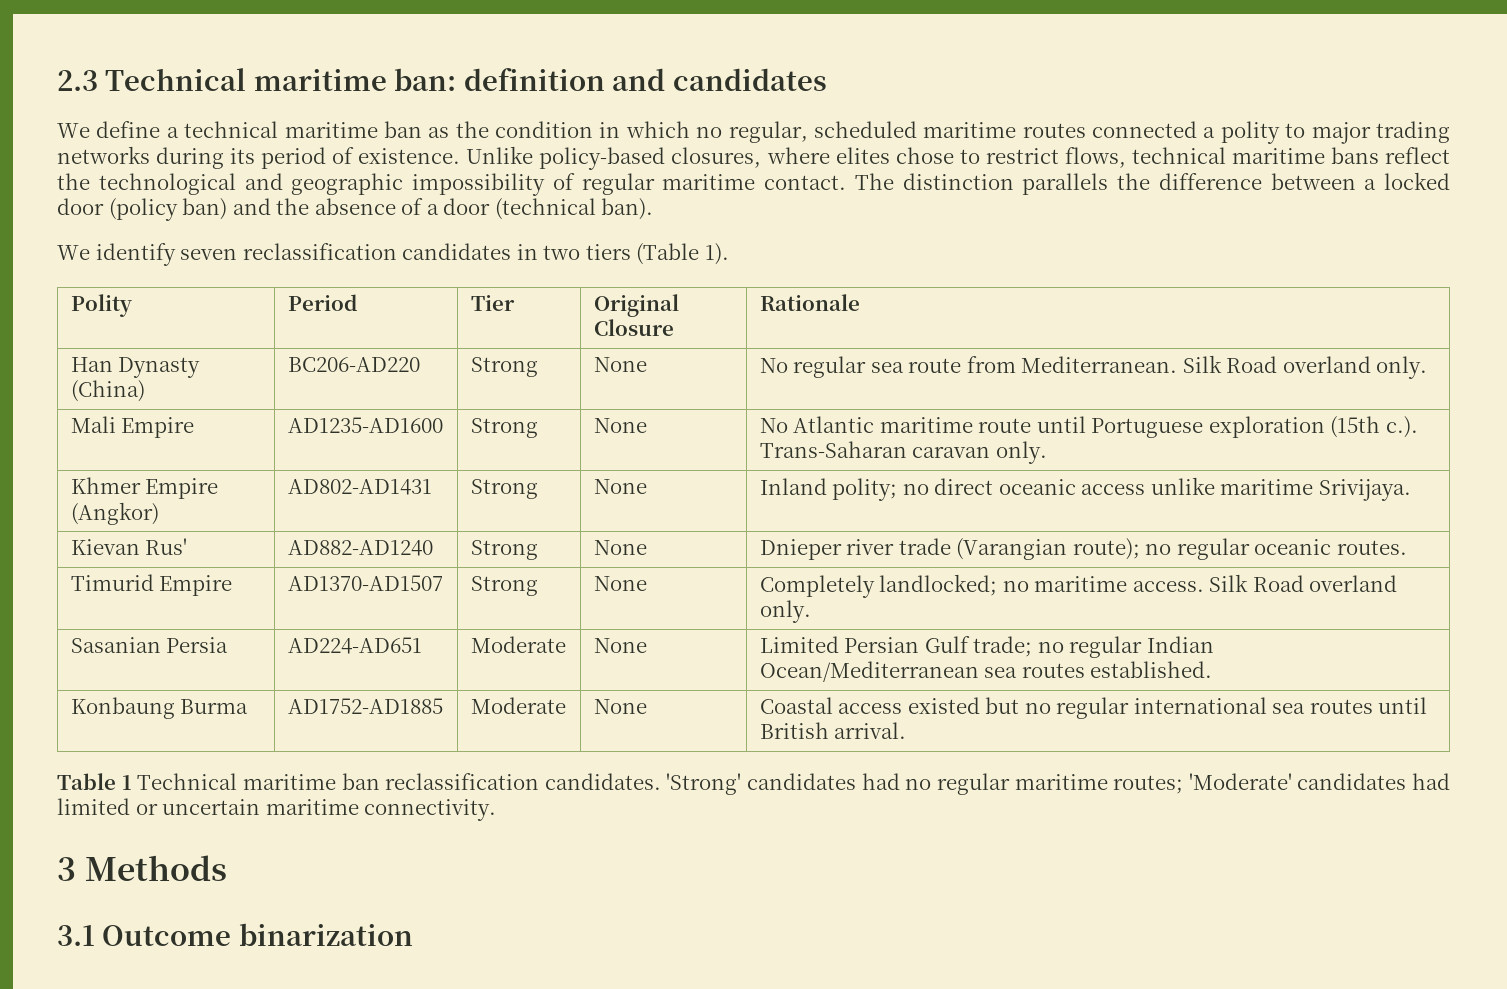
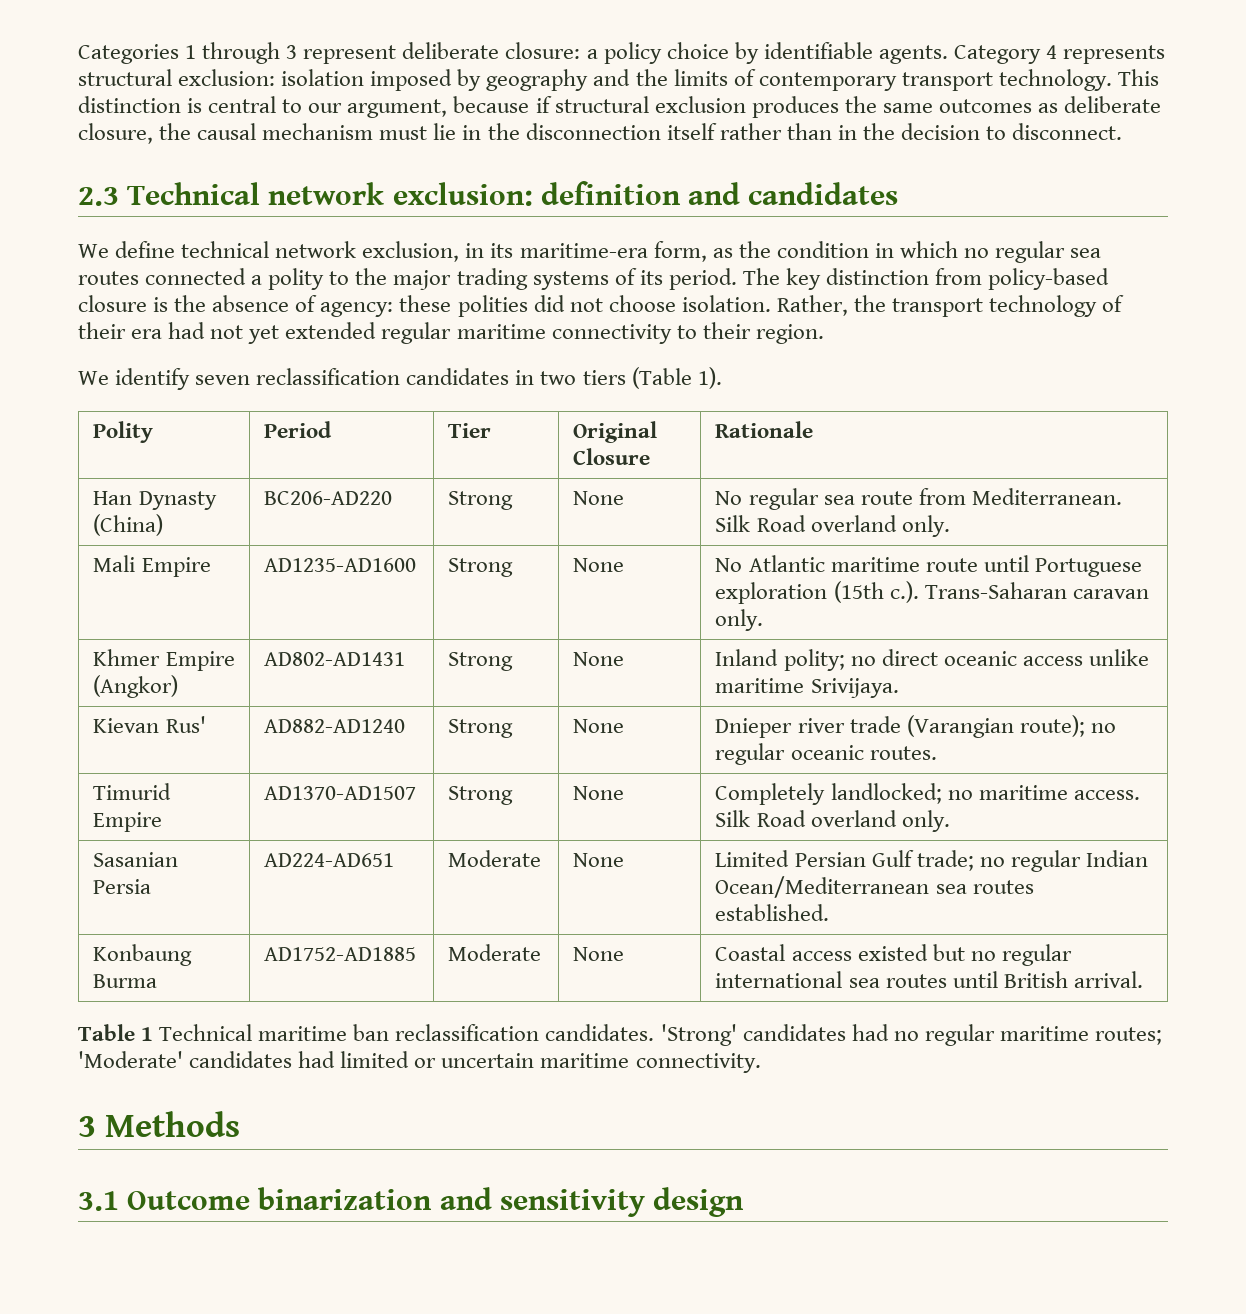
[57,68,457,91] 2.3 Technical maritime ban: -> [78,42,1166,64] [78,69,1159,91] [78,96,1162,118] [78,123,1123,144] [78,182,533,206] Categories 1 through 3 represent deliberate closure: a policy choice by identifiable agents. Category 4 represents structural exclusion: isolation imposed by geography and the limits of contemporary transport technology. This distinction is central to our argument, because if structural exclusion produces the same outcomes as deliberate closure, the causal mechanism must lie in the disconnection itself rather than in the decision to disconnect. // 2.3 Technical network exclusion:
[166,121,422,138] a technical maritime ban -> [181,241,707,262] technical network exclusion, in its maritime-era form,
[728,121,1017,143] regular, scheduled maritime -> [995,241,1102,263] regular sea
(1306, 130) none -> [355,268,388,285] the
[57,146,1451,170] [57,172,1450,196] [57,198,654,221] networks during its period of existence. Unlike policy-based closures, where elites chose to restrict flows, technical maritime bans reflect the technological and geographic impossibility of regular maritime contact. The distinction parallels the difference between a locked door (policy ban) and the absence of a door (technical ban). -> [532,268,1110,290] [78,295,1125,317] [78,322,824,344] systems of its period. The key distinction from policy-based closure is the absence of agency: these polities did not choose isolation. Rather, the transport technology of their era had not yet extended regular maritime connectivity to their region.
(413, 934) none -> [439,1187,745,1217] and sensitivity design

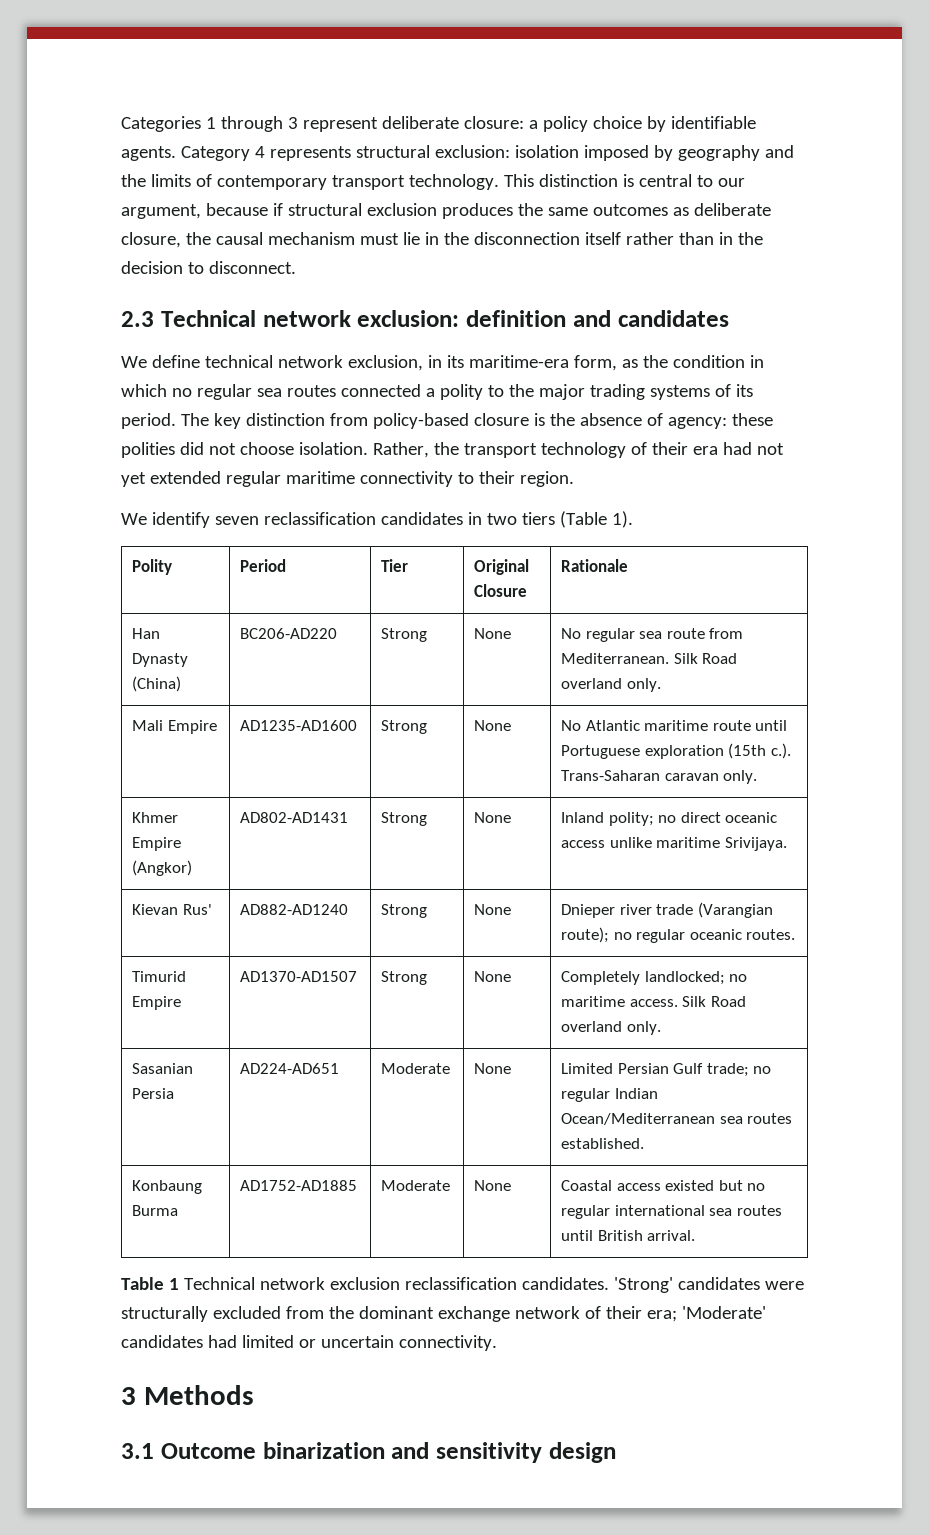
[258,1024,390,1041] maritime ban -> [259,1277,400,1290] network exclusion
[851,1024,1162,1046] had no regular maritime routes; -> [764,1281,804,1290] [121,1306,677,1322] were structurally excluded from the dominant exchange network of their era;
[540,1053,630,1068] maritime -> (394, 1341) none

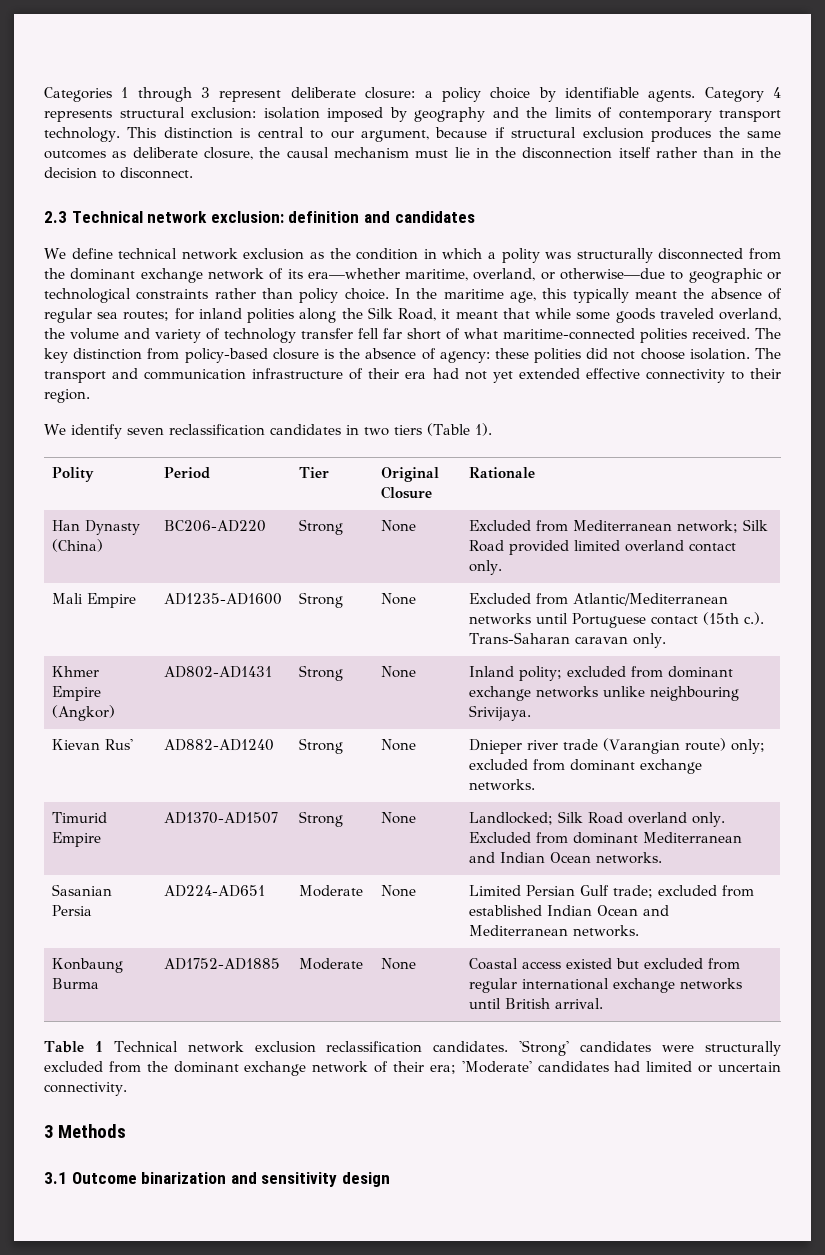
[347,355,617,371] exclusion, in its maritime-era form, -> [243,248,305,260] exclusion
[171,384,753,400] [121,413,176,429] no regular sea routes connected a polity to the major trading systems of its period. -> [487,248,782,263] [44,268,781,283] [44,288,783,303] [44,307,782,323] [44,328,750,343] a polity was structurally disconnected from the dominant exchange network of its era—whether maritime, overland, or otherwise—due to geographic or technological constraints rather than policy choice. In the maritime age, this typically meant the absence of regular sea routes; for inland polities along the Silk Road, it meant that while some goods traveled overland, the volume and variety of technology transfer fell far short of what maritime-connected polities received.
[372,442,626,458] Rather, the transport technology -> [755,348,781,359] [44,368,344,383] The transport and communication infrastructure
[225,471,355,487] regular maritime -> [585,368,640,379] effective
[561,628,744,642] [561,653,738,664] [561,678,623,689] No regular sea route from Mediterranean. Silk Road overland -> [469,519,769,533] [469,540,737,555] Excluded from Mediterranean network; Silk Road provided limited overland contact
[561,720,751,731] No Atlantic maritime route -> [469,593,729,606] [469,613,532,625] Excluded from Atlantic/Mediterranean networks
[644,745,724,759] exploration -> [651,616,699,625] contact
[658,812,778,823] [561,837,721,848] no direct oceanic access unlike maritime -> [567,666,734,678] [469,686,740,701] excluded from dominant exchange networks unlike neighbouring
[561,927,796,943] route); no regular oceanic routes. -> [685,738,766,754] [469,759,703,774] [469,779,536,791] route) only; excluded from dominant exchange networks.
[561,971,748,985] [561,996,746,1007] [561,1021,661,1035] Completely landlocked; no maritime access. Silk Road overland only. -> [469,811,726,827] [469,832,743,844] [469,852,663,864] Landlocked; Silk Road overland only. Excluded from dominant Mediterranean and Indian Ocean networks.
[753,1066,772,1074] [561,1088,658,1102] [561,1113,793,1125] [561,1138,645,1149] no regular Indian Ocean/Mediterranean sea routes established. -> [658,885,755,897] [469,905,670,916] [469,925,640,937] excluded from established Indian Ocean and Mediterranean networks.
[747,1183,766,1191] [561,1205,782,1219] no regular international sea routes -> [644,958,741,970] [469,978,743,993] excluded from regular international exchange networks

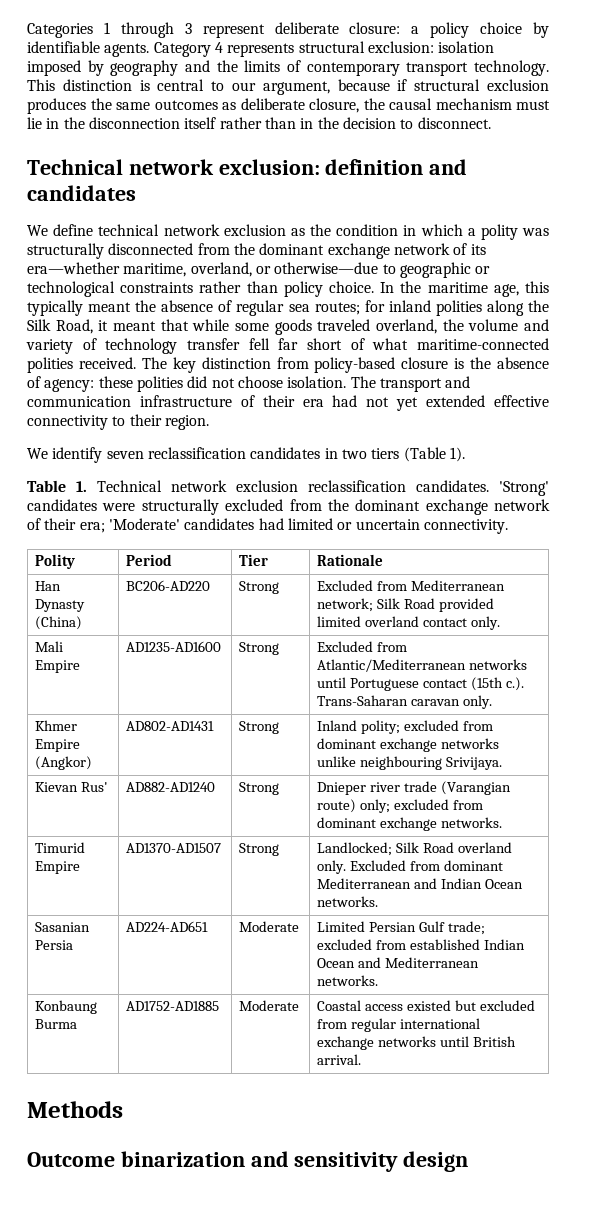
[44,211,67,223] 2.3 -> (491, 123) none
[52,467,95,482] [164,467,211,479] [299,467,330,478] [381,467,440,482] [381,486,433,499] [469,467,536,479] [52,520,141,535] [52,539,104,552] [164,520,267,532] [299,519,344,535] [381,520,417,532] [469,519,769,533] [469,540,737,555] [469,560,503,575] [52,593,137,608] [164,593,283,605] [299,592,344,608] [381,593,417,605] [469,593,729,606] [469,612,765,628] [469,632,667,648] [52,666,100,677] [52,686,102,701] [52,705,116,721] [164,666,273,678] [299,665,344,681] [381,666,417,678] [469,666,734,681] [469,686,740,701] [469,705,532,721] [52,739,134,750] [164,739,275,751] [299,738,344,754] [381,739,417,751] [469,738,766,754] [469,759,703,774] [469,779,536,791] [52,812,108,823] [52,832,102,847] [164,812,279,824] [299,811,344,827] [381,812,417,824] [469,811,726,827] [469,832,743,844] [469,852,663,864] [52,884,113,896] [52,905,93,916] [164,885,266,897] [299,885,364,897] [381,885,417,897] [469,885,755,898] [469,905,670,916] [469,925,640,937] [52,958,124,973] [52,978,100,989] [164,958,281,970] [299,958,364,970] [381,958,417,970] [469,958,741,970] [469,978,743,993] [469,998,604,1009] // Polity | Period | Tier | Original Closure | Rationale // Han Dynasty (China) | BC206-AD220 | Strong | None | Excluded from Mediterranean network; Silk Road provided limited overland contact only. // Mali Empire | AD1235-AD1600 | Strong | None | Excluded from Atlantic/Mediterranean networks until Portuguese contact (15th c.). Trans-Saharan caravan only. // Khmer Empire (Angkor) | AD802-AD1431 | Strong | None | Inland polity; excluded from dominant exchange networks unlike neighbouring Srivijaya. // Kievan Rus' | AD882-AD1240 | Strong | None | Dnieper river trade (Varangian route) only; excluded from dominant exchange networks. // Timurid Empire | AD1370-AD1507 | Strong | None | Landlocked; Silk Road overland only. Excluded from dominant Mediterranean and Indian Ocean networks. // Sasanian Persia | AD224-AD651 | Moderate | None | Limited Persian Gulf trade; excluded from established Indian Ocean and Mediterranean networks. // Konbaung Burma | AD1752-AD1885 | Moderate | None | Coastal access existed but excluded from regular international exchange networks until British arrival. -> (465, 454) none
[94,1041,103,1052] 1 -> [76,481,87,492] 1.
[44,1125,53,1138] // 3 -> [35,554,76,569] [126,554,173,566] [239,554,269,566] [317,554,384,566] [35,581,62,591] [35,599,86,612] [35,616,83,630] [126,580,211,591] [239,581,280,594] [317,580,506,591] [317,598,495,612] [317,616,501,630] [35,641,64,652] [35,660,81,673] [126,641,222,652] [239,642,280,655] [317,641,408,652] [317,659,528,672] [317,677,524,691] [317,695,493,709] [35,720,78,731] [35,739,81,752] [35,756,93,770] [126,721,215,731] [239,721,280,734] [317,720,494,734] [317,738,500,752] [317,756,503,770] [35,782,109,792] [126,782,216,792] [239,782,280,795] [317,781,512,795] [317,799,484,813] [317,817,503,831] [35,842,86,853] [35,861,81,874] [126,843,222,853] [239,843,280,856] [317,842,513,856] [317,860,504,874] [317,878,524,889] [317,896,379,907] [35,922,91,932] [35,940,74,950] [126,921,209,932] [239,921,300,932] [317,921,486,935] [317,939,526,950] [317,957,480,968] [317,975,379,986] [35,1000,98,1014] [35,1019,78,1029] [126,1001,220,1011] [239,1000,300,1011] [317,1000,535,1011] [317,1018,481,1032] [317,1036,517,1050] [317,1054,362,1065] // Polity | Period | Tier | Rationale // Han Dynasty (China) | BC206-AD220 | Strong | Excluded from Mediterranean network; Silk Road provided limited overland contact only. // Mali Empire | AD1235-AD1600 | Strong | Excluded from Atlantic/Mediterranean networks until Portuguese contact (15th c.). Trans-Saharan caravan only. // Khmer Empire (Angkor) | AD802-AD1431 | Strong | Inland polity; excluded from dominant exchange networks unlike neighbouring Srivijaya. // Kievan Rus' | AD882-AD1240 | Strong | Dnieper river trade (Varangian route) only; excluded from dominant exchange networks. // Timurid Empire | AD1370-AD1507 | Strong | Landlocked; Silk Road overland only. Excluded from dominant Mediterranean and Indian Ocean networks. // Sasanian Persia | AD224-AD651 | Moderate | Limited Persian Gulf trade; excluded from established Indian Ocean and Mediterranean networks. // Konbaung Burma | AD1752-AD1885 | Moderate | Coastal access existed but excluded from regular international exchange networks until British arrival. //
[44,1172,67,1184] 3.1 -> (123, 1109) none

